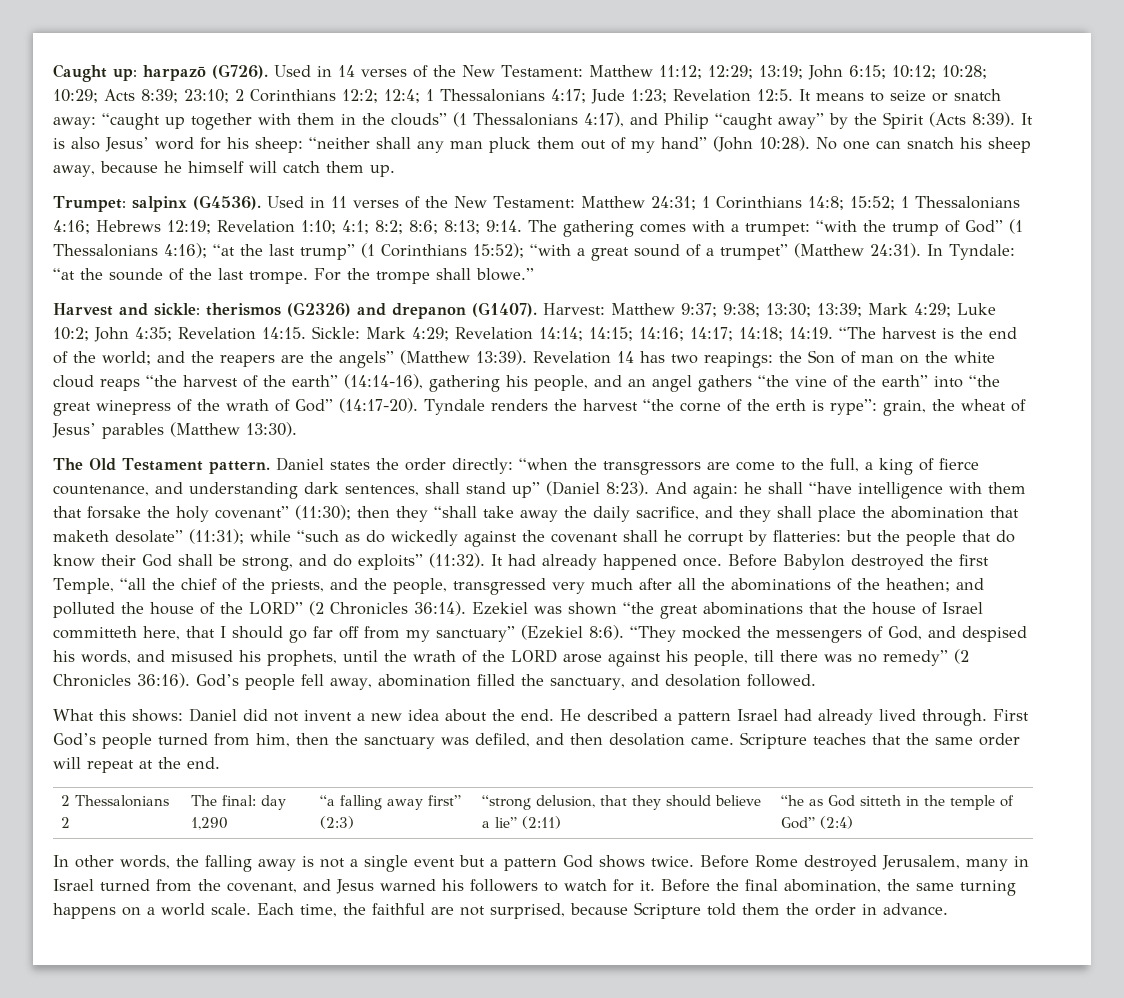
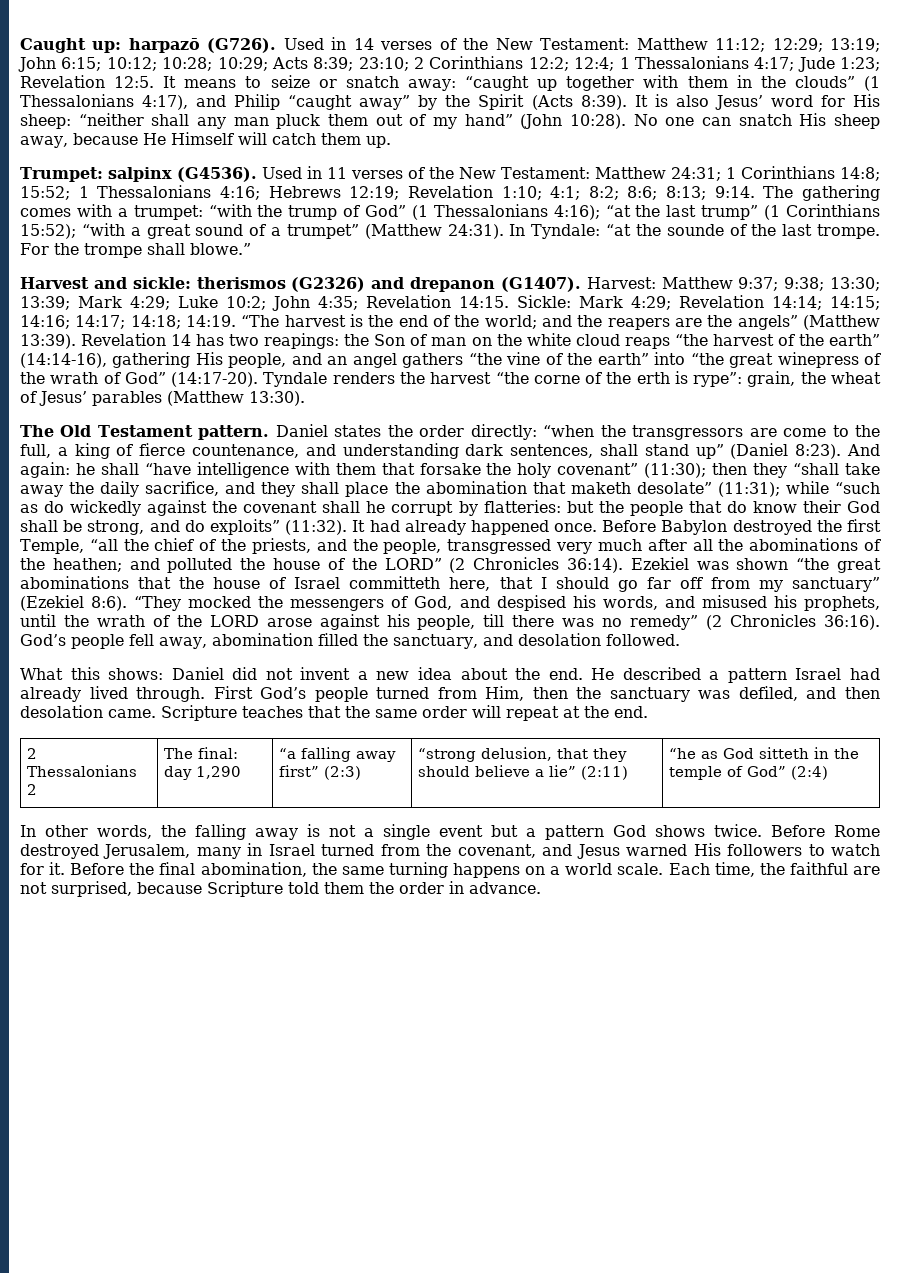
[227,137,249,149] his -> [852,94,880,107] His
[960,137,983,149] his -> [799,113,827,126] His
[163,161,244,173] he himself -> [142,132,234,145] He Himself
[506,375,528,387] his -> [195,352,223,365] His
[256,733,290,747] him, -> [485,686,525,701] Him,
[442,879,464,891] his -> [693,843,721,856] His

